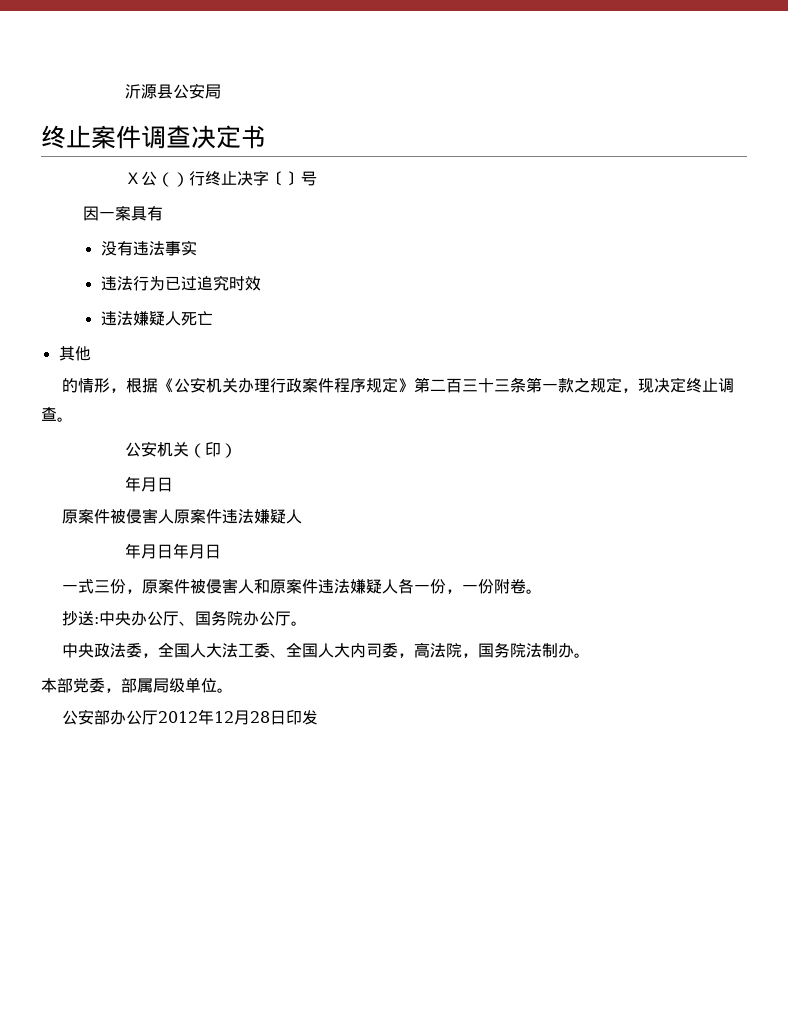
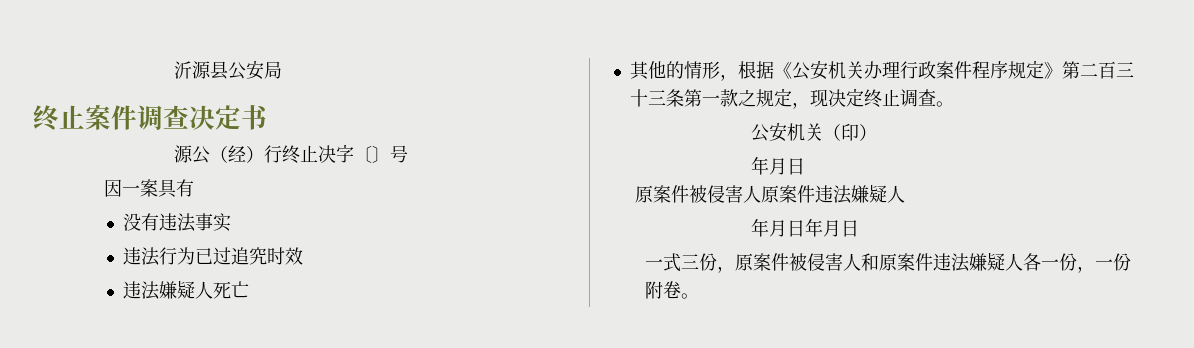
[125,171,174,187] Ｘ公（ -> [174,145,247,164] 源公（经
(91, 353) // -> (666, 70) none
[61,610,307,626] [61,642,590,658] [41,677,233,693] [61,709,318,725] // 抄送:中央办公厅、国务院办公厅。 // 中央政法委，全国人大法工委、全国人大内司委，高法院，国务院法制办。 // 本部党委，部属局级单位。 // 公安部办公厅2012年12月28日印发 -> (700, 296) none

